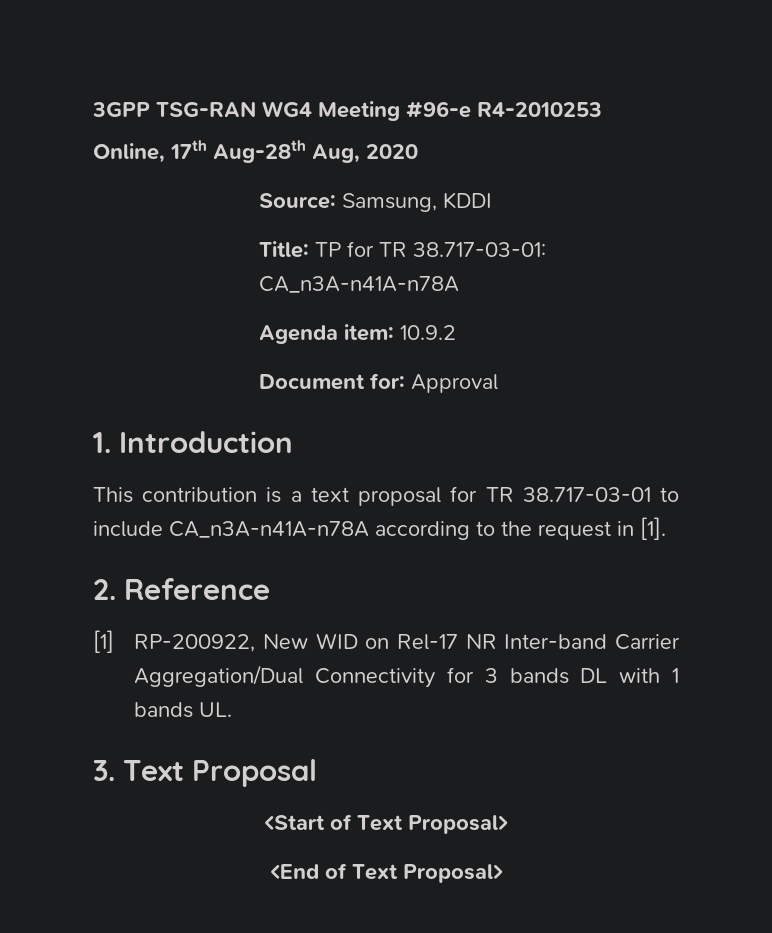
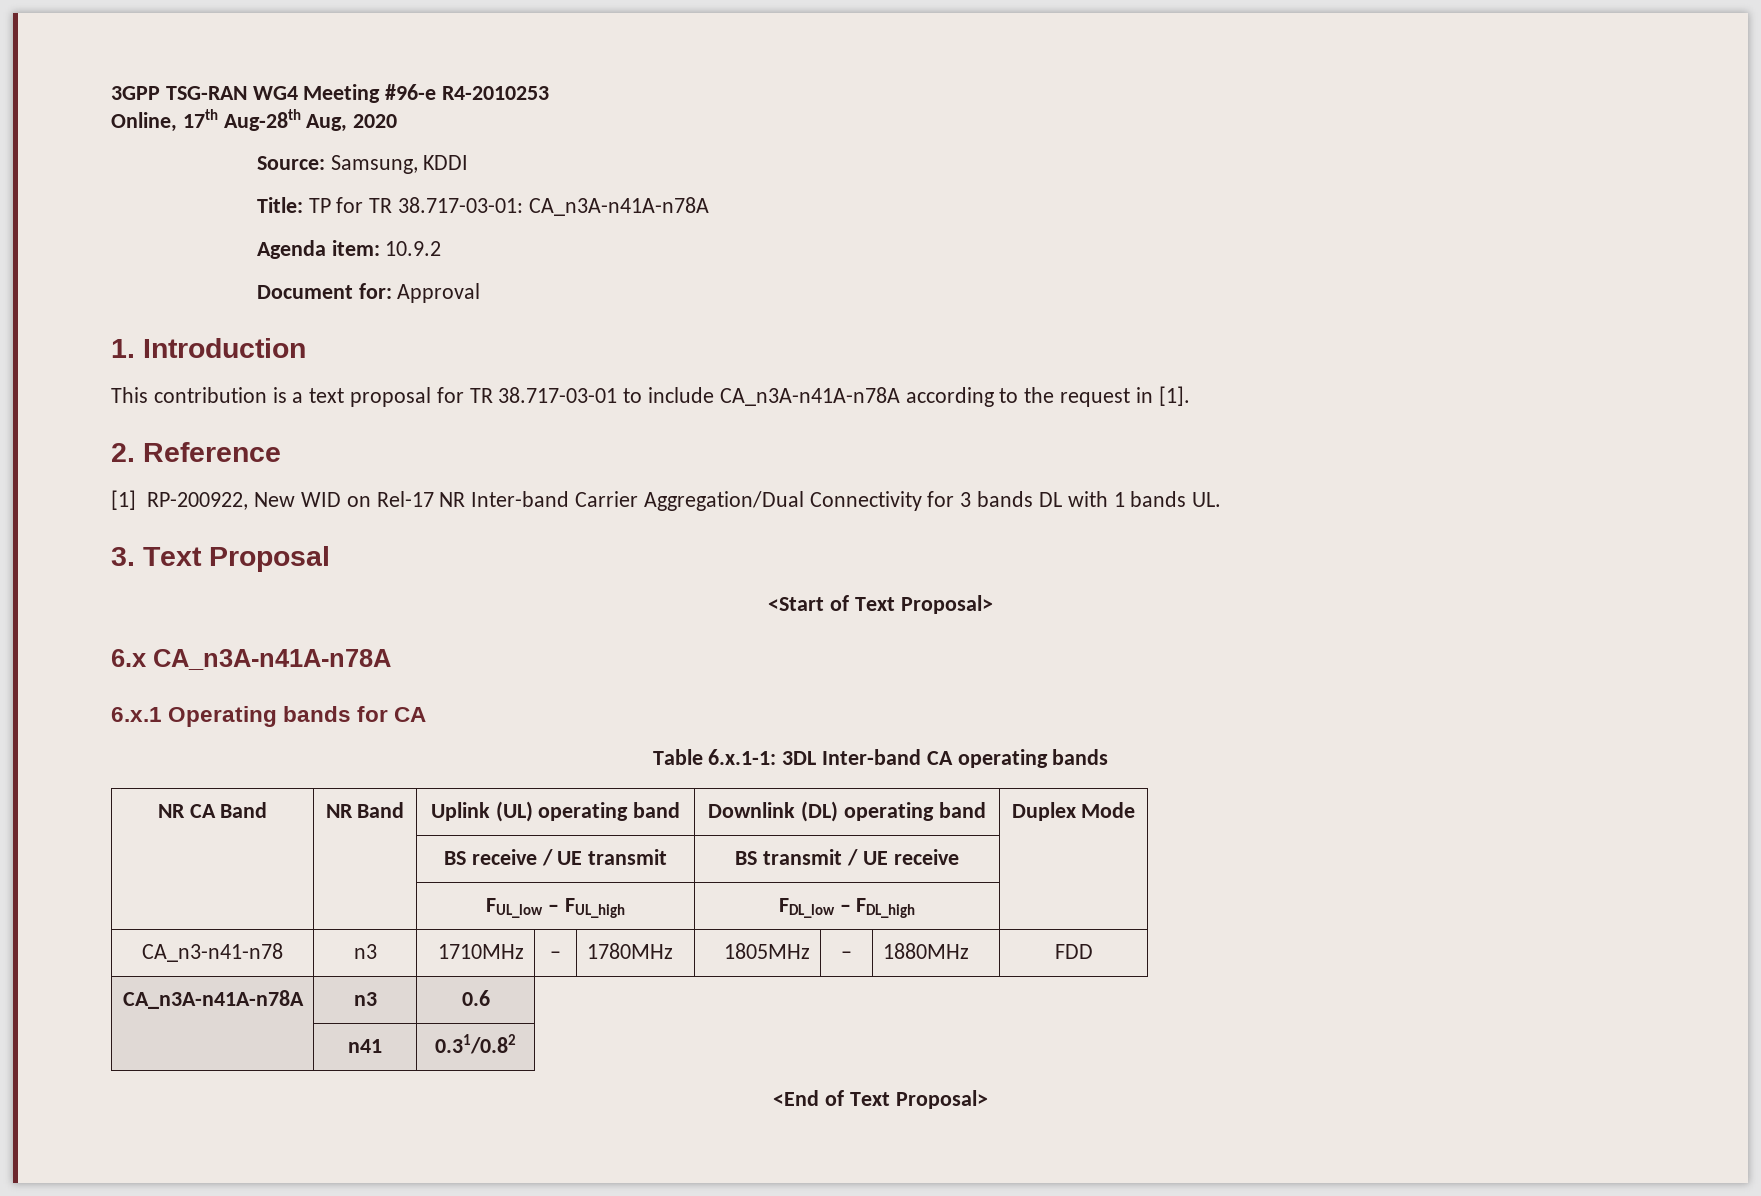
(508, 824) none -> [111,649,391,670] [111,706,427,727] [652,749,1109,768] [157,802,268,818] [325,802,405,818] [430,801,681,822] [708,801,986,822] [1011,802,1136,821] [443,849,668,866] [735,849,959,866] [486,898,625,918] [778,898,916,918] [142,943,283,962] [353,944,377,959] [438,944,525,959] [550,951,561,959] [586,943,673,959] [724,943,811,959] [841,951,852,959] [882,943,969,959] [1054,944,1093,959] [122,990,304,1009] [353,992,377,1006] [461,990,490,1006] [348,1039,382,1053] [435,1034,516,1054] // 6.x CA_n3A-n41A-n78A // 6.x.1 Operating bands for CA // Table 6.x.1-1: 3DL Inter-band CA operating bands // NR CA Band | NR Band | Uplink (UL) operating band | Downlink (DL) operating band | Duplex Mode // | | BS receive / UE transmit | BS transmit / UE receive | // | | FUL_low – FUL_high | FDL_low – FDL_high | // CA_n3-n41-n78 | n3 | 1710MHz | – | 1780MHz | 1805MHz | – | 1880MHz | FDD // CA_n3A-n41A-n78A | n3 | 0.6 // | n41 | 0.31/0.82

